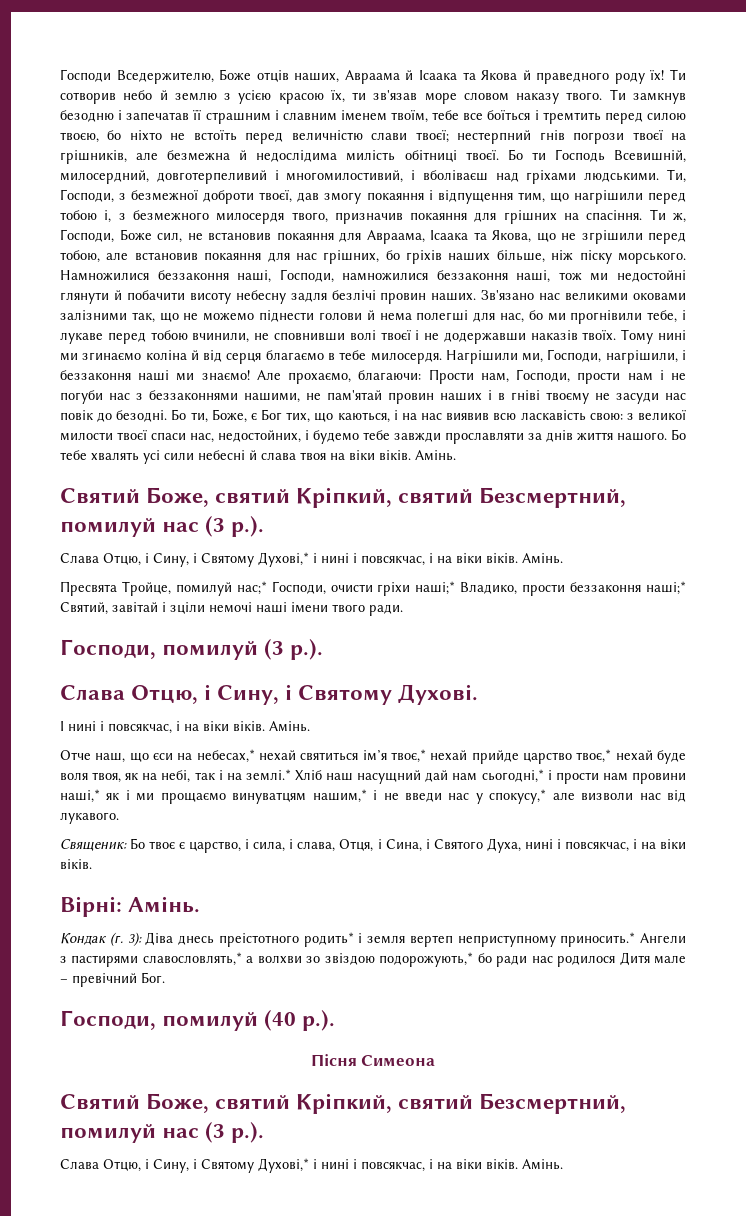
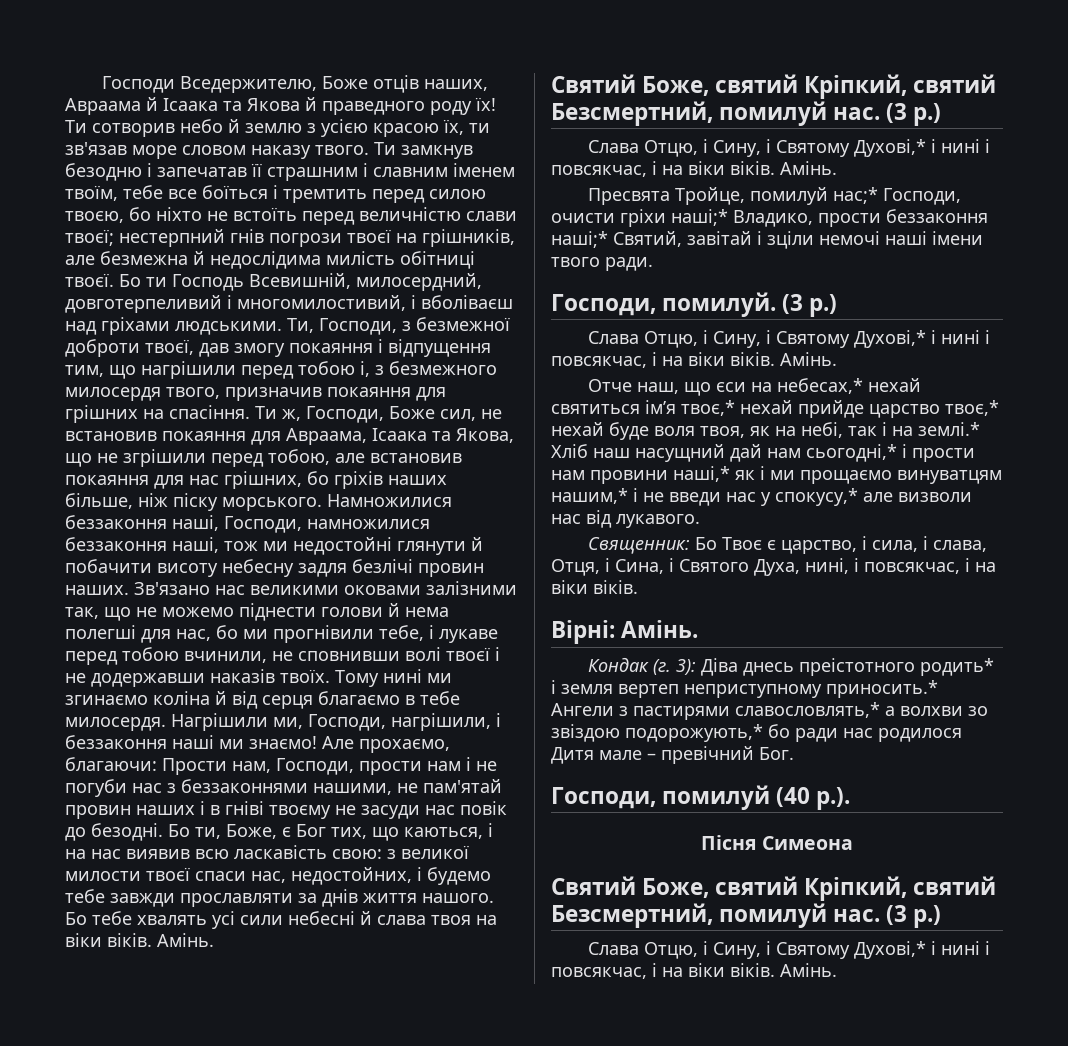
[162,516,265,537] нас (3 р.). -> [833,103,942,126] нас. (3 р.)
[162,639,324,660] [60,684,479,705] [60,721,64,731] помилуй (3 р.). // Слава Отцю, і Сину, і Святому Духові. // І -> [662,292,838,317] [588,330,937,348] помилуй. (3 р.) // Слава Отцю, і Сину, і Святому Духові,* і
[60,838,176,851] Священик: Бо твоє -> [588,537,763,554] Священник: Бо Твоє
[524,839,553,849] нині -> [805,558,849,574] нині,
[162,1122,265,1143] нас (3 р.). -> [833,905,942,928] нас. (3 р.)

